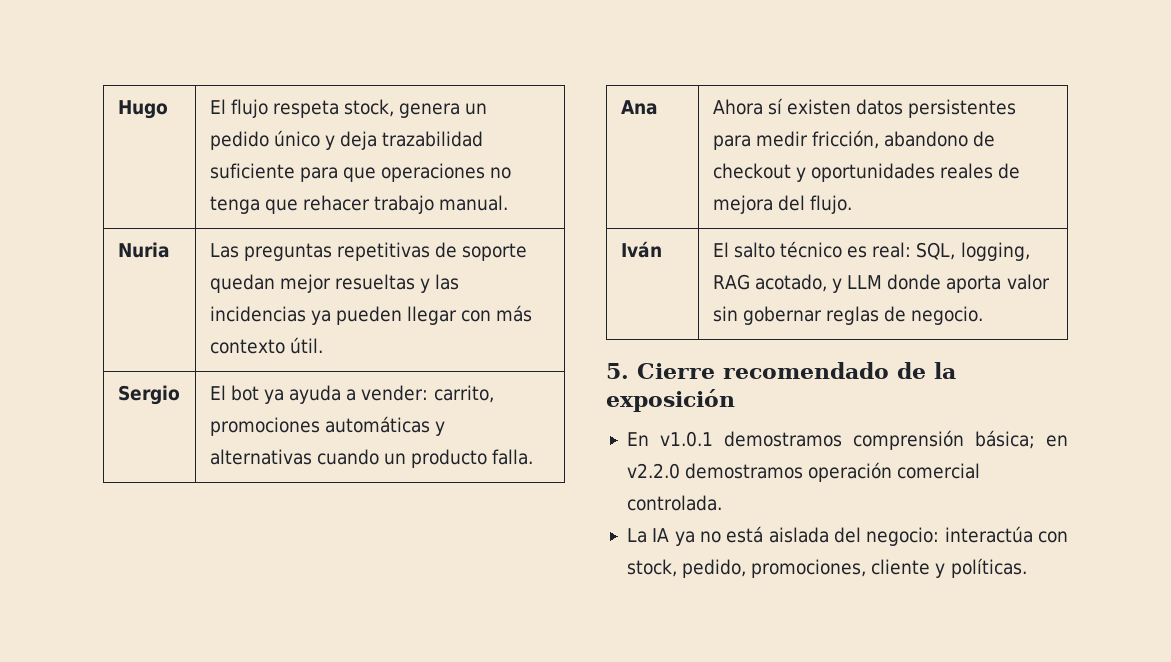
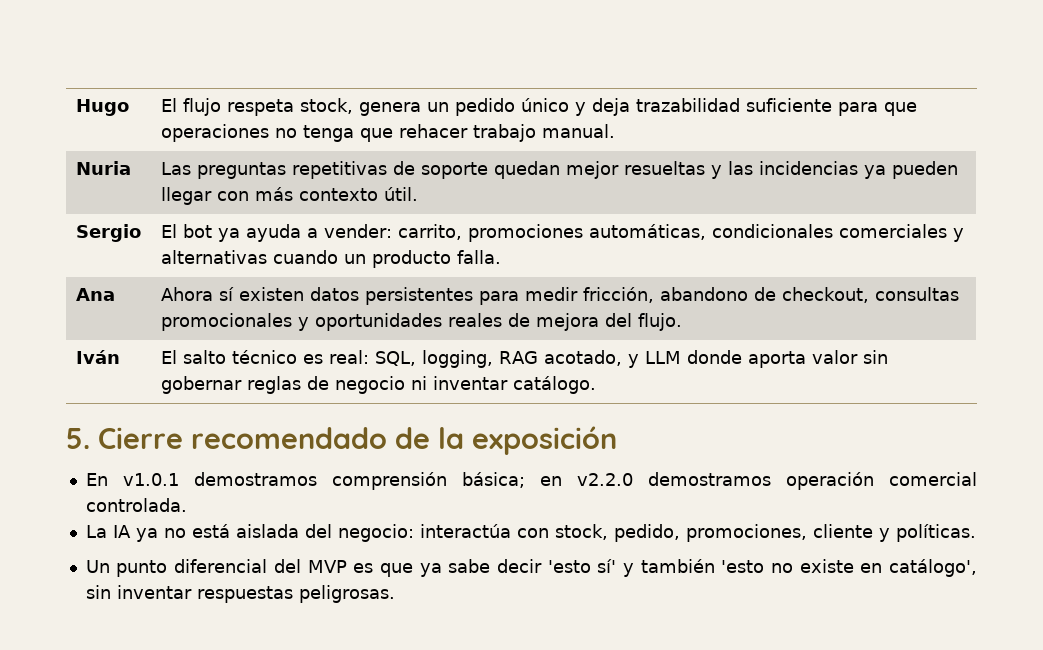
[324,416,430,433] automáticas -> [588,224,947,240] automáticas, condicionales comerciales
[712,163,791,179] checkout -> [781,287,959,303] [160,313,292,331] checkout, consultas promocionales
[911,306,984,325] negocio. -> [334,376,596,394] negocio ni inventar catálogo.
(1027, 568) none -> [85,559,978,577] [85,585,395,603] // Un punto diferencial del MVP es que ya sabe decir 'esto sí' y también 'esto no existe en catálogo', sin inventar respuestas peligrosas.

